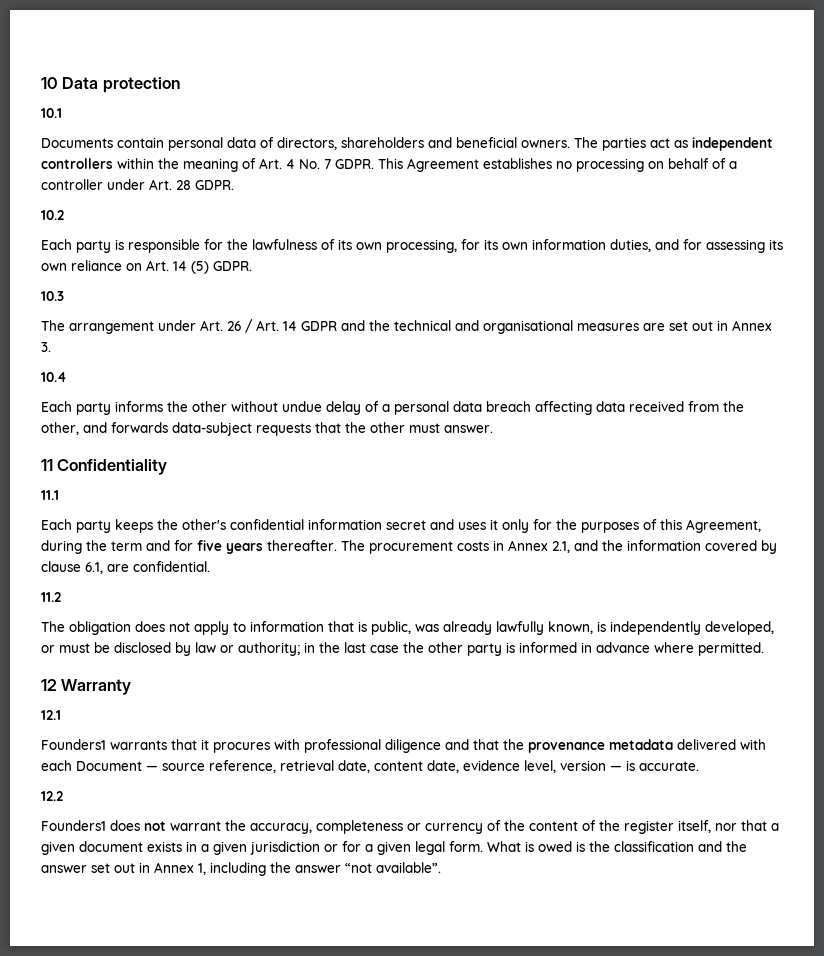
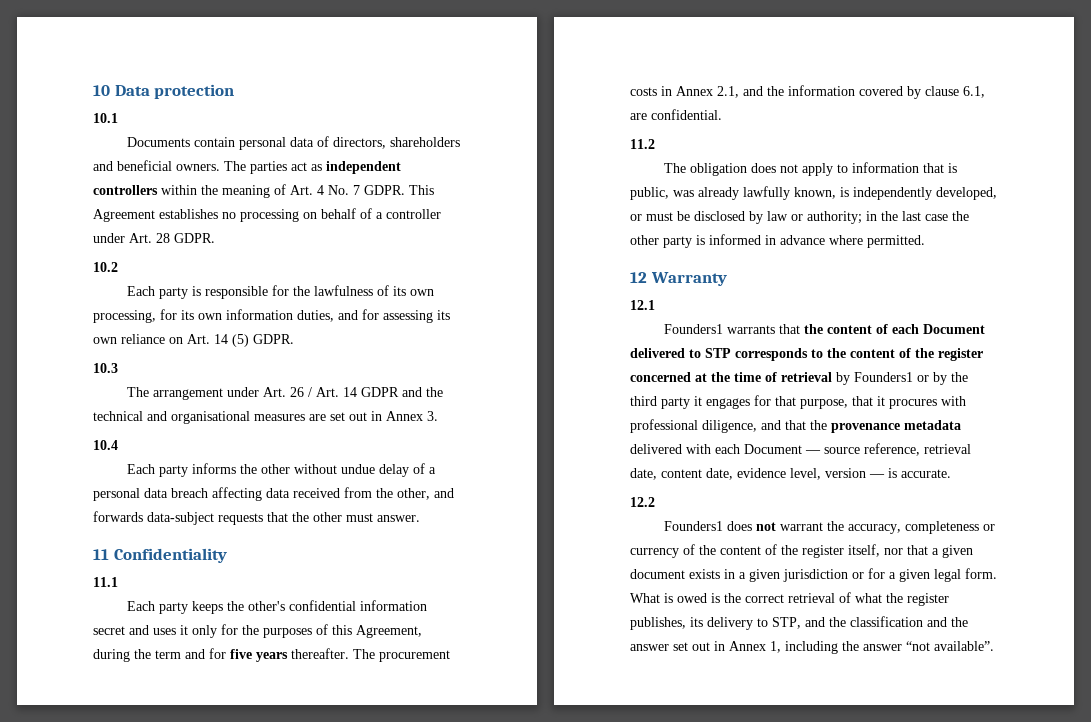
(197, 744) none -> [804,324,986,334] [630,348,983,361] [630,372,968,385] [630,395,873,409] the content of each Document delivered to STP corresponds to the content of the register concerned at the time of retrieval by Founders1 or by the third party it engages for that purpose, that
[385,739,441,753] diligence -> [702,420,757,433] diligence,
(610, 846) none -> [745,592,949,606] [630,617,846,630] correct retrieval of what the register publishes, its delivery to STP, and the

